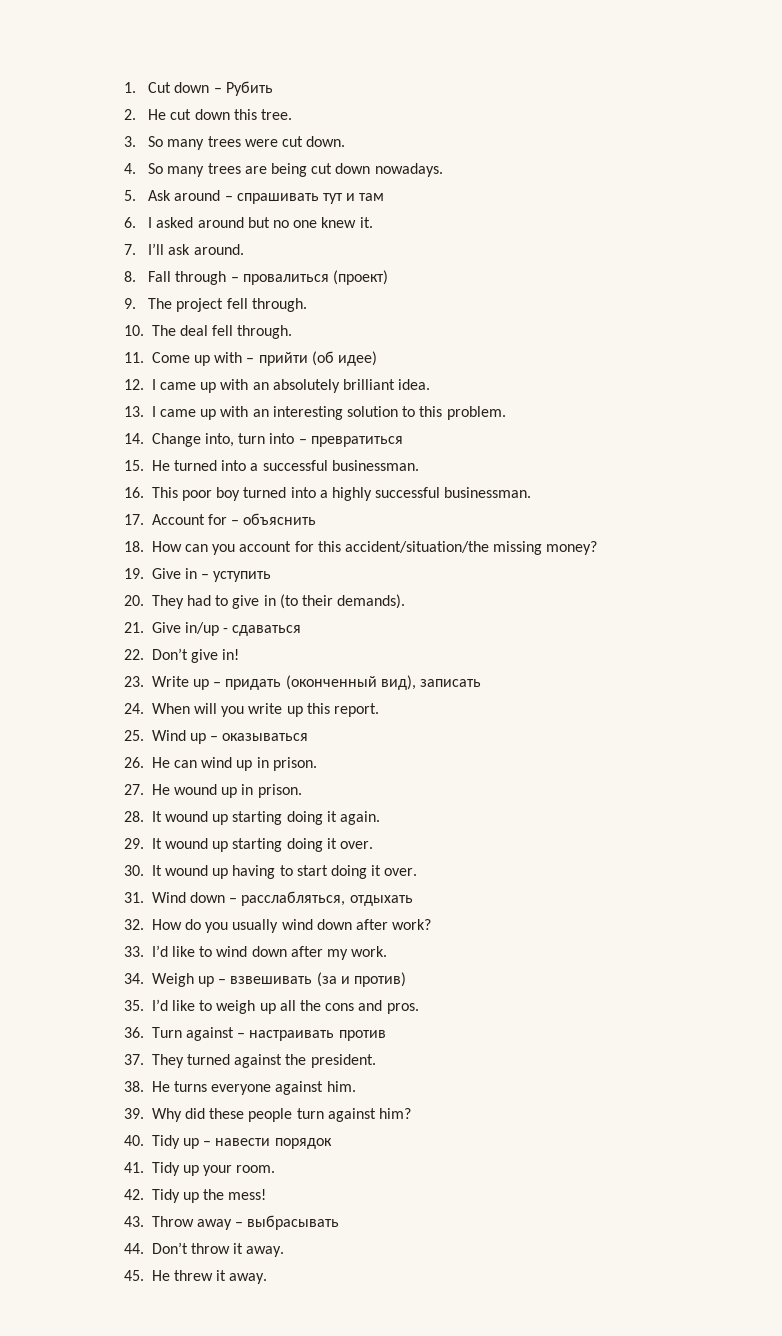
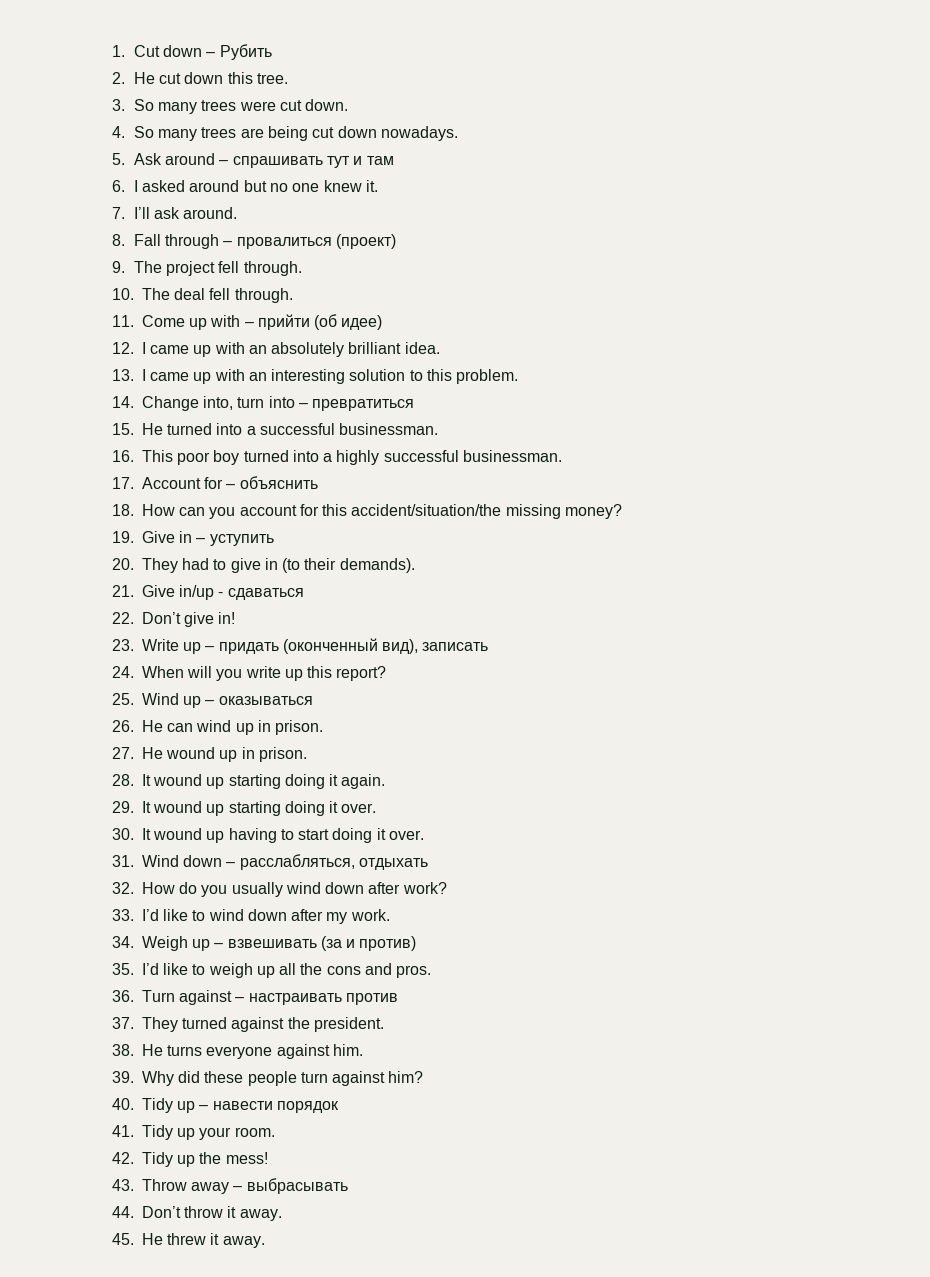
[334,703,380,717] report. -> [336,666,387,681] report?

